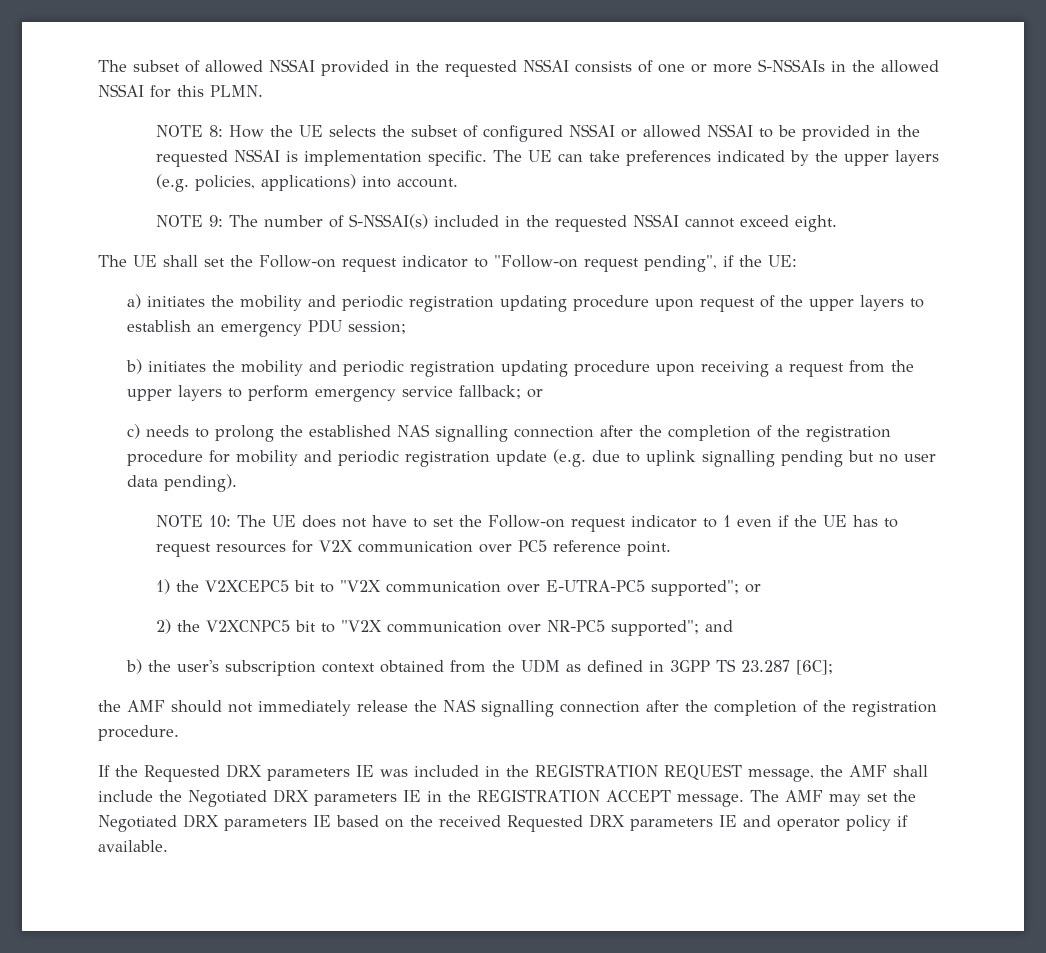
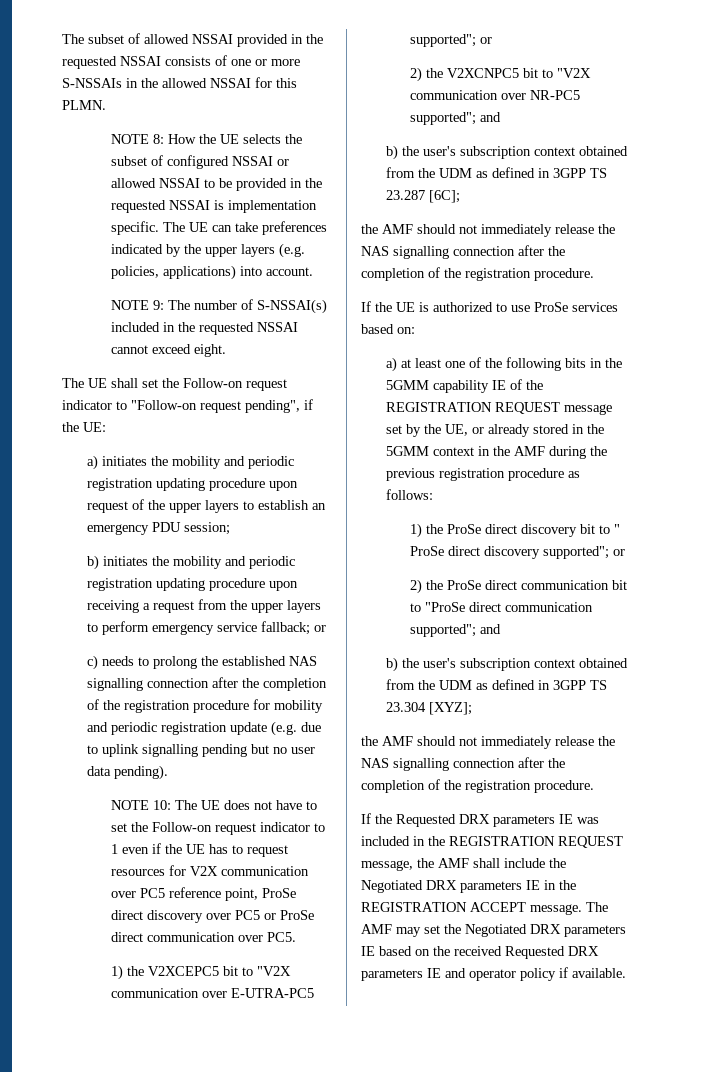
[626,541,671,556] point. -> [225,888,297,901] [111,910,315,923] [111,932,297,942] point, ProSe direct discovery over PC5 or ProSe direct communication over PC5.
(179, 733) none -> [361,301,618,312] [361,324,415,334] [385,357,622,372] [385,379,543,393] [385,402,612,415] [385,424,604,437] [385,446,607,459] [385,468,580,481] [385,489,433,500] [410,523,621,538] [410,546,626,559] [410,579,628,594] [410,602,594,612] [410,624,502,637] [385,657,628,672] [385,679,607,690] [385,702,472,715] [361,736,615,749] [361,757,565,771] [361,779,594,793] // If the UE is authorized to use ProSe services based on: // a) at least one of the following bits in the 5GMM capability IE of the REGISTRATION REQUEST message set by the UE, or already stored in the 5GMM context in the AMF during the previous registration procedure as follows: // 1) the ProSe direct discovery bit to " ProSe direct discovery supported"; or // 2) the ProSe direct communication bit to "ProSe direct communication supported"; and // b) the user's subscription context obtained from the UDM as defined in 3GPP TS 23.304 [XYZ]; // the AMF should not immediately release the NAS signalling connection after the completion of the registration procedure.

